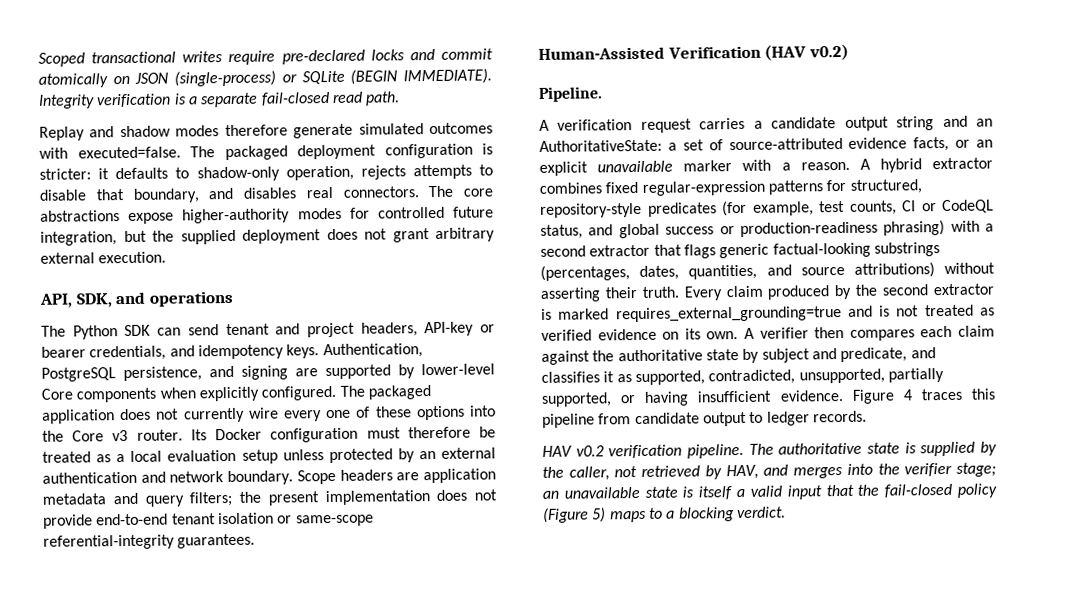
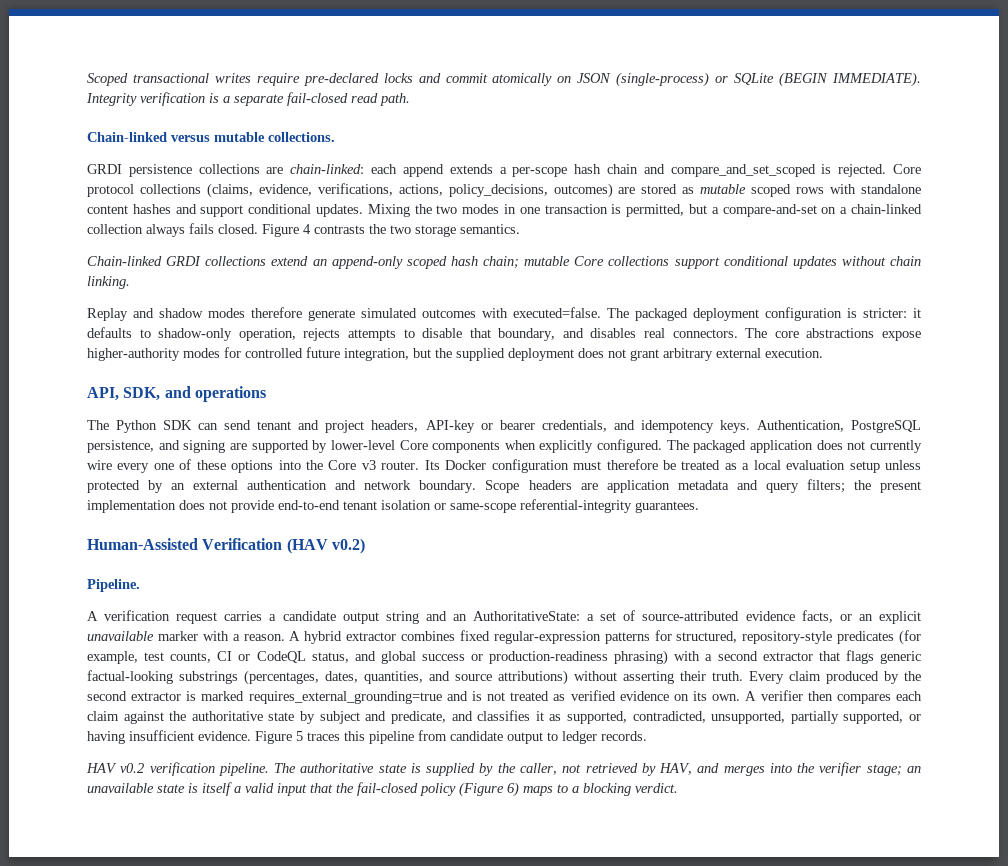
(401, 98) none -> [87,132,335,142] [87,164,921,177] [87,183,921,198] [87,204,922,217] [87,223,520,237] [87,256,921,269] [87,276,130,289] // Chain-linked versus mutable collections. // GRDI persistence collections are chain-linked: each append extends a per-scope hash chain and compare_and_set_scoped is rejected. Core protocol collections (claims, evidence, verifications, actions, policy_decisions, outcomes) are stored as mutable scoped rows with standalone content hashes and support conditional updates. Mixing the two modes in one transaction is permitted, but a compare-and-set on a chain-linked collection always fails closed. Figure 4 contrasts the two storage semantics. // Chain-linked GRDI collections extend an append-only scoped hash chain; mutable Core collections support conditional updates without chain linking.
[902,389,912,401] 4 -> [296,731,303,741] 5
[592,507,607,523] 5) -> [507,782,519,797] 6)

